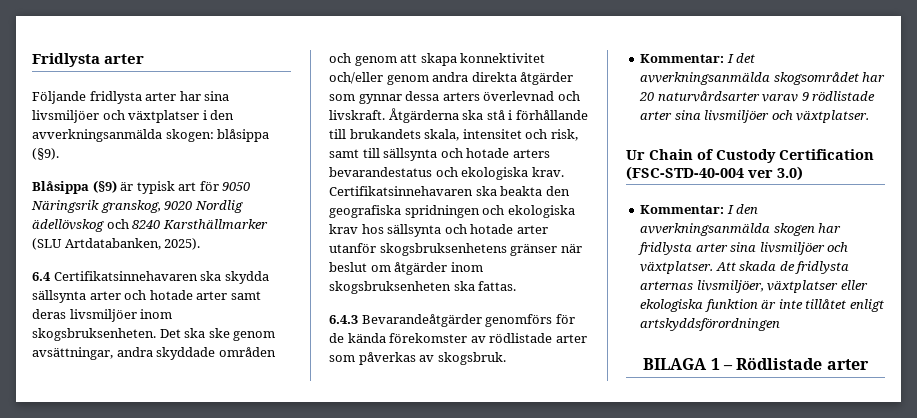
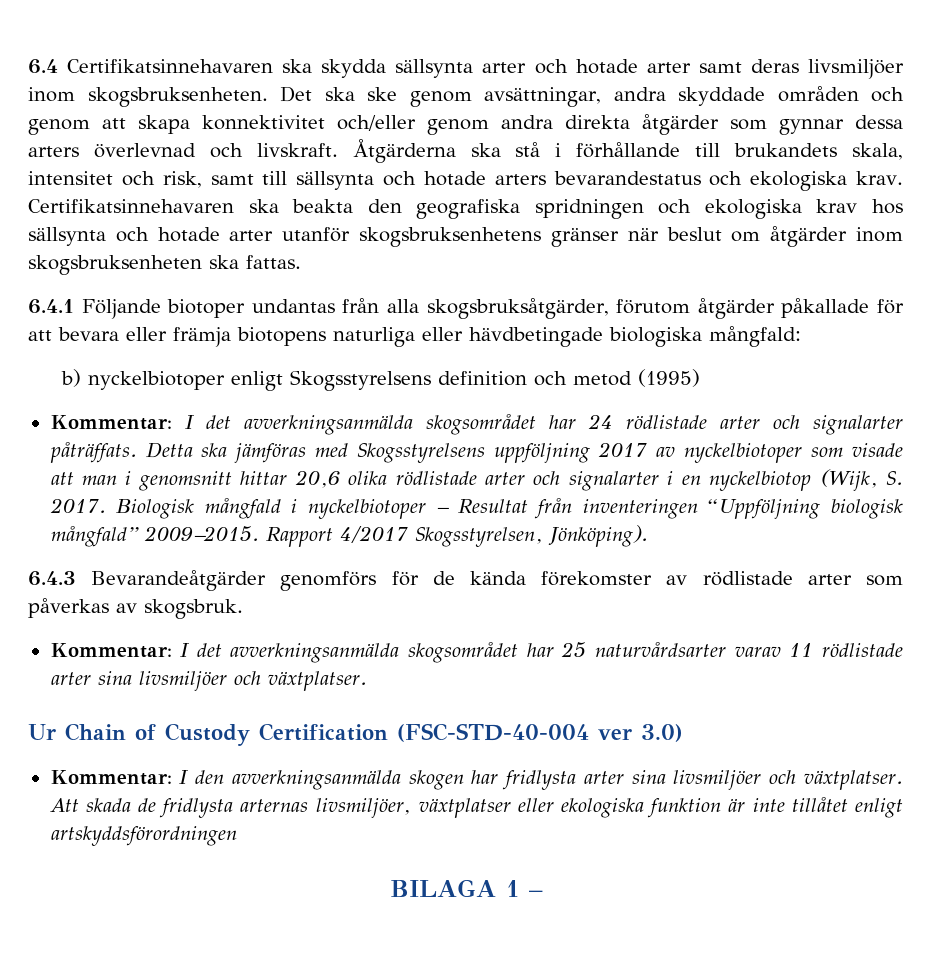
[32,53,145,67] [32,91,230,104] [32,110,235,123] [32,129,270,142] [32,148,59,160] [32,180,251,194] [31,200,243,213] [32,219,268,232] [32,238,201,250] Fridlysta arter // Följande fridlysta arter har sina livsmiljöer och växtplatser i den avverkningsanmälda skogen: blåsippa (§9). // Blåsippa (§9) är typisk art för 9050 Näringsrik granskog, 9020 Nordlig ädellövskog och 8240 Karsthällmarker (SLU Artdatabanken, 2025). // -> (28, 66) none
(517, 286) none -> [28,298,904,319] [28,326,801,347] [60,369,700,391] [50,414,903,435] [49,442,904,463] [50,469,904,491] [49,498,903,519] [50,525,648,547] // 6.4.1 Följande biotoper undantas från alla skogsbruksåtgärder, förutom åtgärder påkallade för att bevara eller främja biotopens naturliga eller hävdbetingade biologiska mångfald: // b) nyckelbiotoper enligt Skogsstyrelsens definition och metod (1995) // Kommentar: I det avverkningsanmälda skogsområdet har 24 rödlistade arter och signalarter påträffats. Detta ska jämföras med Skogsstyrelsens uppföljning 2017 av nyckelbiotoper som visade att man i genomsnitt hittar 20,6 olika rödlistade arter och signalarter i en nyckelbiotop (Wijk, S. 2017. Biologisk mångfald i nyckelbiotoper – Resultat från inventeringen “Uppföljning biologisk mångfald” 2009–2015. Rapport 4/2017 Skogsstyrelsen, Jönköping).
[639,92,655,101] 20 -> [561,642,587,658] 25
[801,92,809,101] 9 -> [789,643,814,657] 11
[736,357,869,370] Rödlistade arter -> (543, 893) none

